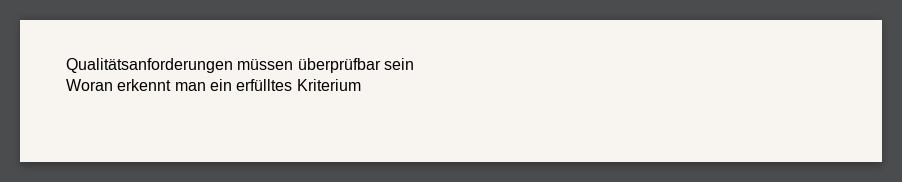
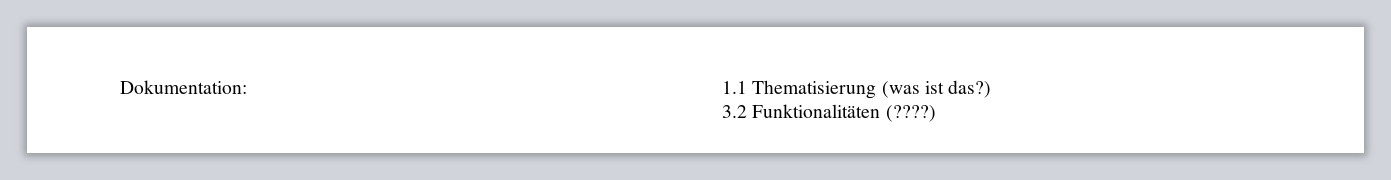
[66,58,414,73] [66,79,361,91] Qualitätsanforderungen müssen überprüfbar sein // Woran erkennt man ein erfülltes Kriterium -> [120,80,247,94] [722,80,992,99] [722,104,936,122] Dokumentation: // 1.1 Thematisierung (was ist das?) // 3.2 Funktionalitäten (????)

